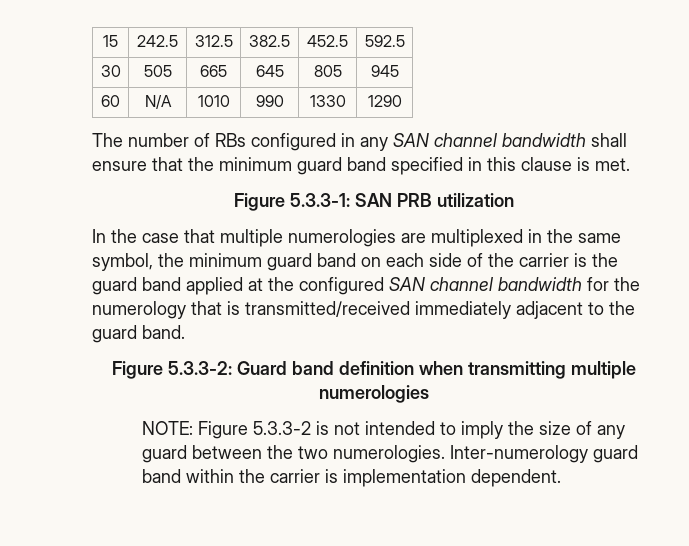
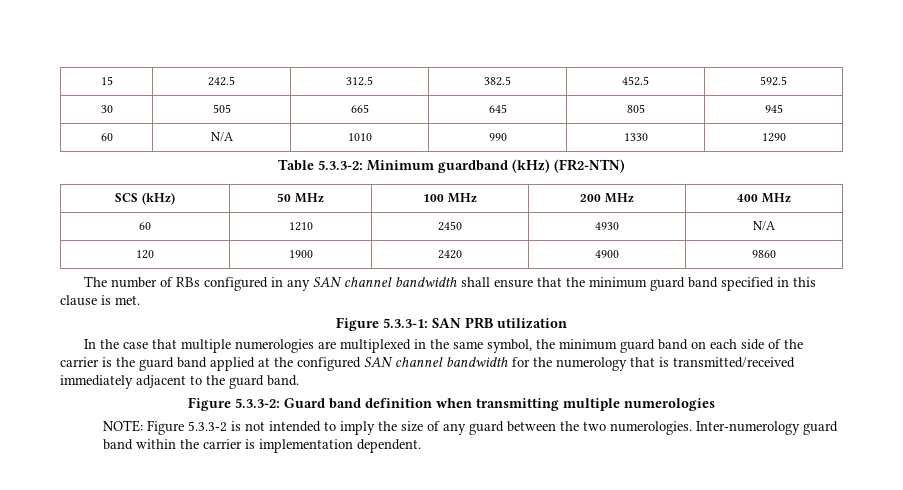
(402, 101) none -> [278,159,625,173] [115,192,175,205] [277,193,324,203] [423,193,477,203] [580,193,634,203] [737,193,791,203] [139,222,151,230] [288,222,313,231] [438,221,462,231] [595,222,619,230] [753,221,775,231] [136,250,154,259] [288,250,313,258] [438,250,462,259] [595,250,619,258] [752,250,776,258] // Table 5.3.3-2: Minimum guardband (kHz) (FR2-NTN) // SCS (kHz) | 50 MHz | 100 MHz | 200 MHz | 400 MHz // 60 | 1210 | 2450 | 4930 | N/A // 120 | 1900 | 2420 | 4900 | 9860

